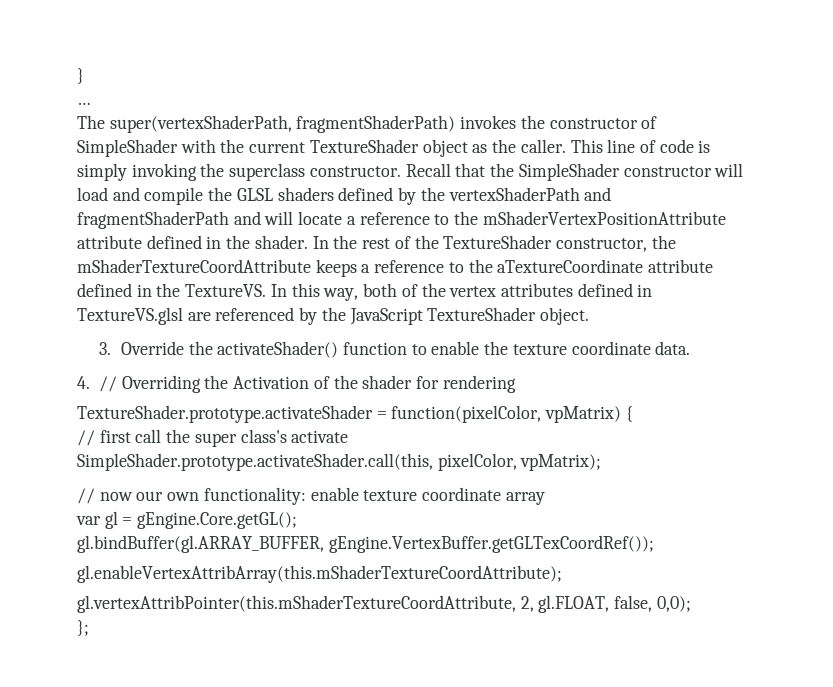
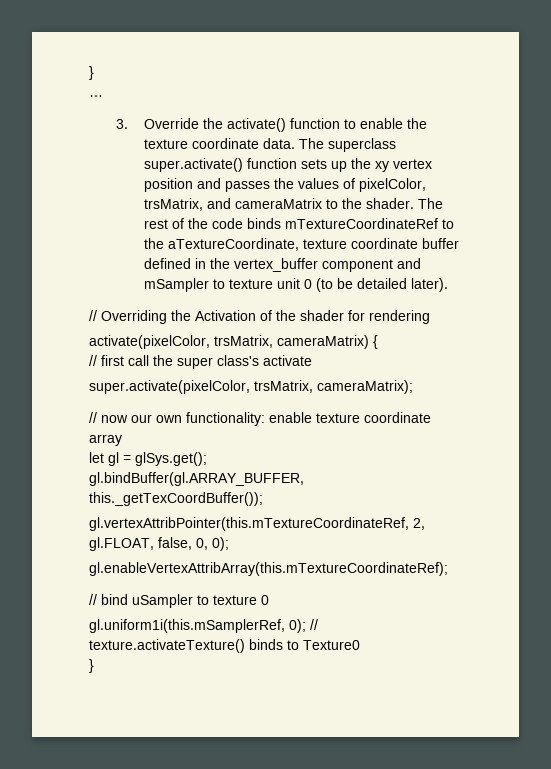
[77,115,658,133] [77,139,711,157] [77,163,744,181] [77,187,612,205] [77,211,726,229] [77,235,676,252] [77,259,714,277] [77,283,653,301] [77,307,590,325] // The super(vertexShaderPath, fragmentShaderPath) invokes the constructor of SimpleShader with the current TextureShader object as the caller. This line of code is simply invoking the superclass constructor. Recall that the SimpleShader constructor will load and compile the GLSL shaders defined by the vertexShaderPath and fragmentShaderPath and will locate a reference to the mShaderVertexPositionAttribute attribute defined in the shader. In the rest of the TextureShader constructor, the mShaderTextureCoordAttribute keeps a reference to the aTextureCoordinate attribute defined in the TextureVS. In this way, both of the vertex attributes defined in TextureVS.glsl are referenced by the JavaScript TextureShader object. -> (103, 96) none
[217,341,339,358] activateShader() -> [226,118,286,132] activate()
[77,376,90,389] // 4. -> [298,138,396,152] [143,158,432,172] [143,178,426,192] [143,198,443,211] [143,218,454,229] [143,238,459,251] [143,258,421,272] [143,278,448,292] The superclass super.activate() function sets up the xy vertex position and passes the values of pixelColor, trsMatrix, and cameraMatrix to the shader. The rest of the code binds mTextureCoordinateRef to the aTextureCoordinate, texture coordinate buffer defined in the vertex_buffer component and mSampler to texture unit 0 (to be detailed later). //
[77,405,622,423] TextureShader.prototype.activateShader = function(pixelColor, vpMatrix) -> [89,335,369,349] activate(pixelColor, trsMatrix, cameraMatrix)
[77,453,602,471] SimpleShader.prototype.activateShader.call(this, pixelColor, vpMatrix); -> [89,380,413,394] super.activate(pixelColor, trsMatrix, cameraMatrix);
[76,516,101,525] var -> [89,452,104,463] let
[137,512,298,529] gEngine.Core.getGL(); -> [135,452,207,466] glSys.get();
[328,535,654,553] [77,565,562,583] [77,595,691,613] [77,620,89,636] gEngine.VertexBuffer.getGLTexCoordRef()); // gl.enableVertexAttribArray(this.mShaderTextureCoordAttribute); // gl.vertexAttribPointer(this.mShaderTextureCoordAttribute, 2, gl.FLOAT, false, 0,0); // }; -> [89,492,263,506] [89,517,425,531] [89,537,229,551] [89,562,448,576] [89,594,269,608] [89,619,318,633] [89,639,360,653] [89,659,94,673] this._getTexCoordBuffer()); // gl.vertexAttribPointer(this.mTextureCoordinateRef, 2, gl.FLOAT, false, 0, 0); // gl.enableVertexAttribArray(this.mTextureCoordinateRef); // // bind uSampler to texture 0 // gl.uniform1i(this.mSamplerRef, 0); // texture.activateTexture() binds to Texture0 // }

